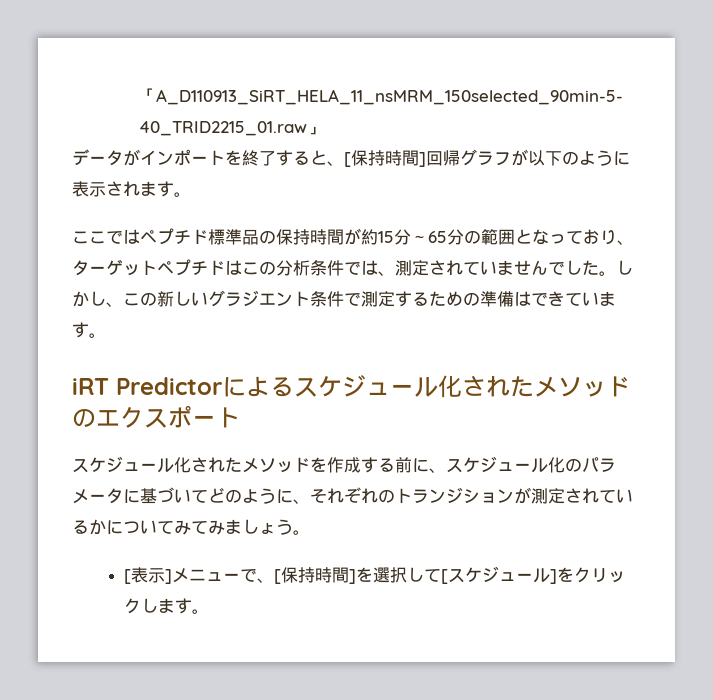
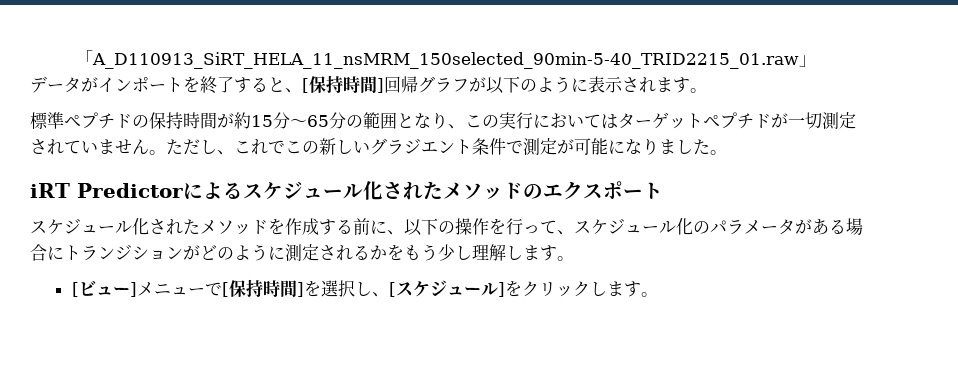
[72,228,259,245] ここではペプチド標準品 -> [30,112,132,129] 標準ペプチド
[549,229,634,245] っており、 -> [431,112,618,129] り、この実行においては
[225,260,395,276] はこの分析条件では、 -> [771,112,822,129] が一切
[548,260,633,276] [72,291,123,307] でした。しかし、 -> [149,139,285,155] 。ただし、これで
[395,291,616,307] [72,322,89,338] するための準備はできています -> [557,138,710,155] が可能になりました
(446, 470) none -> [404,218,574,236] 以下の操作を行って、
[123,487,633,504] [72,519,293,535] に基づいてどのように、それぞれのトランジションが測定されているかについてみてみましょう -> [795,218,863,235] [30,244,557,262] がある場合にトランジションがどのように測定されるかをもう少し理解します
[131,567,166,583] 表示 -> [78,280,130,296] ビュー
[257,578,275,583] 、 -> (222, 289) none
[424,568,442,582] て -> [371,292,389,297] 、

